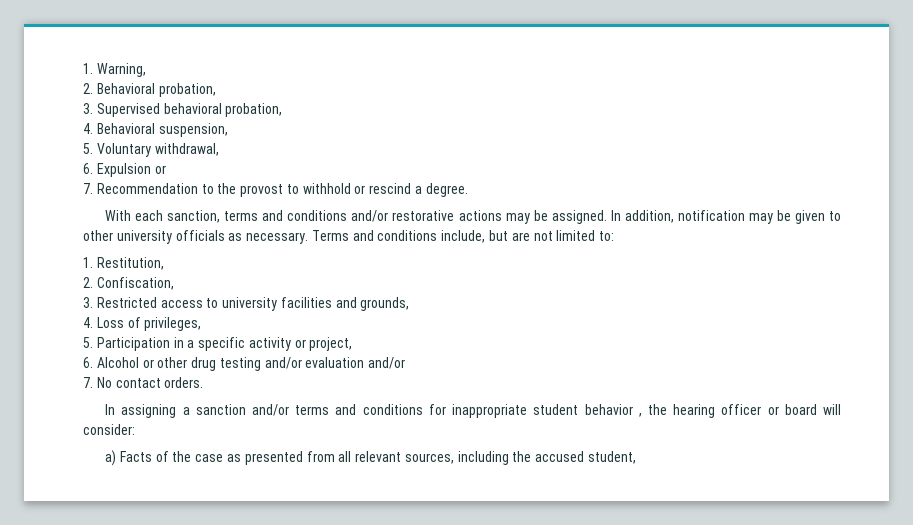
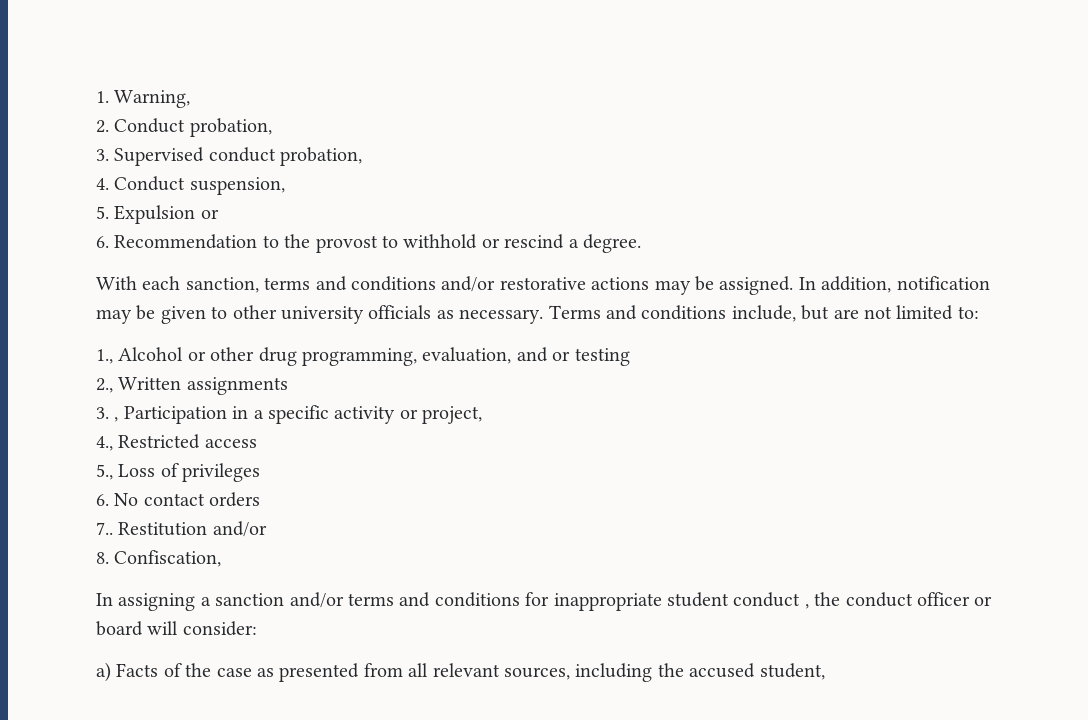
[96,83,155,94] Behavioral -> [114,118,186,133] Conduct
[163,103,222,114] behavioral -> [208,147,276,162] conduct
[96,123,155,134] Behavioral -> [114,176,186,191] Conduct
[96,143,219,157] [83,163,93,174] Voluntary withdrawal, // 6. -> (109, 212) none
[83,183,93,194] 7. -> [96,236,109,248] 6.
[83,257,164,270] [83,277,174,290] [83,297,410,311] [83,317,202,331] [83,337,93,348] 1. Restitution, // 2. Confiscation, // 3. Restricted access to university facilities and grounds, // 4. Loss of privileges, // 5. -> [96,347,630,366] [96,377,288,395] [96,407,119,422] 1., Alcohol or other drug programming, evaluation, and or testing // 2., Written assignments // 3. ,
[83,357,406,371] [83,377,204,388] 6. Alcohol or other drug testing and/or evaluation and/or // 7. No contact orders. -> [96,434,257,451] [96,463,261,482] [96,492,261,507] [96,521,267,537] [96,550,222,567] 4., Restricted access // 5., Loss of privileges // 6. No contact orders // 7.. Restitution and/or // 8. Confiscation,
[584,404,633,415] behavior -> [733,592,801,607] conduct
[673,404,716,418] hearing -> [845,592,913,607] conduct

